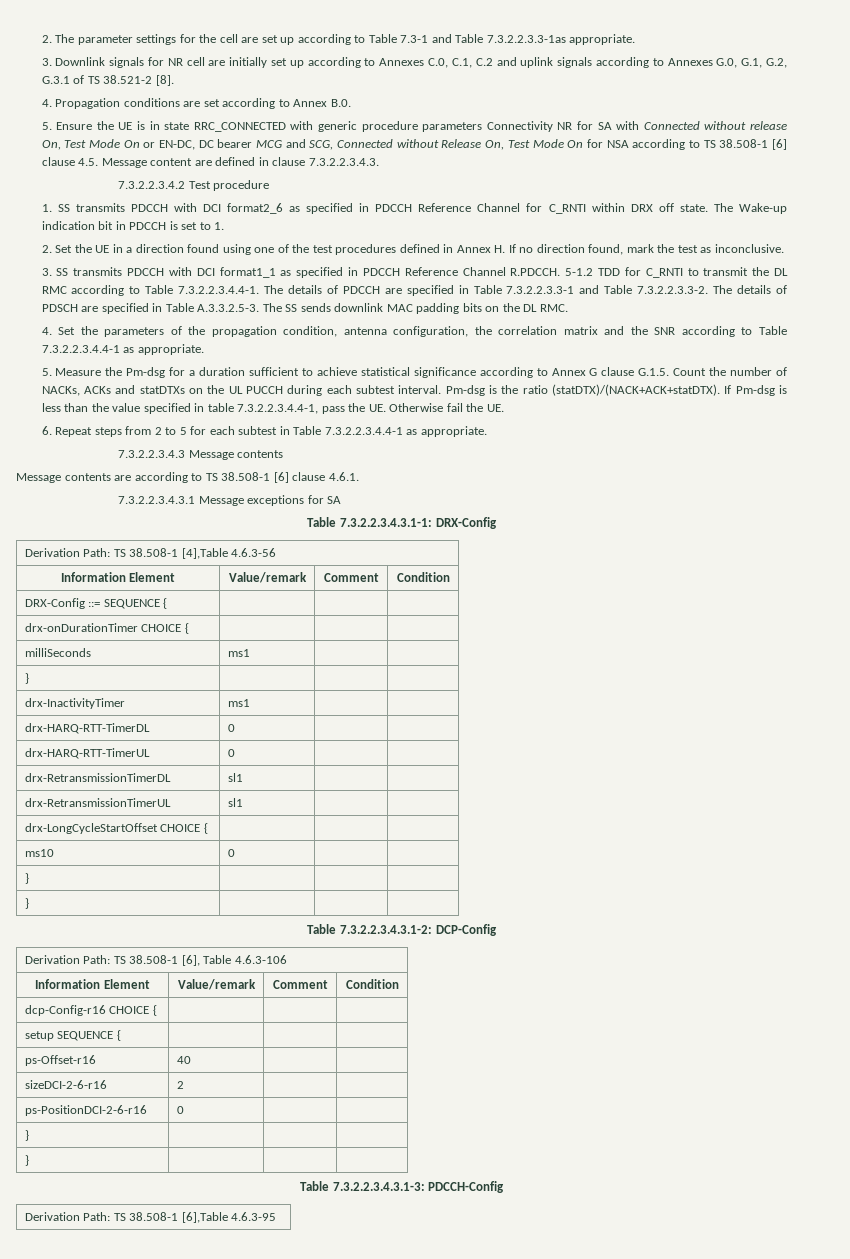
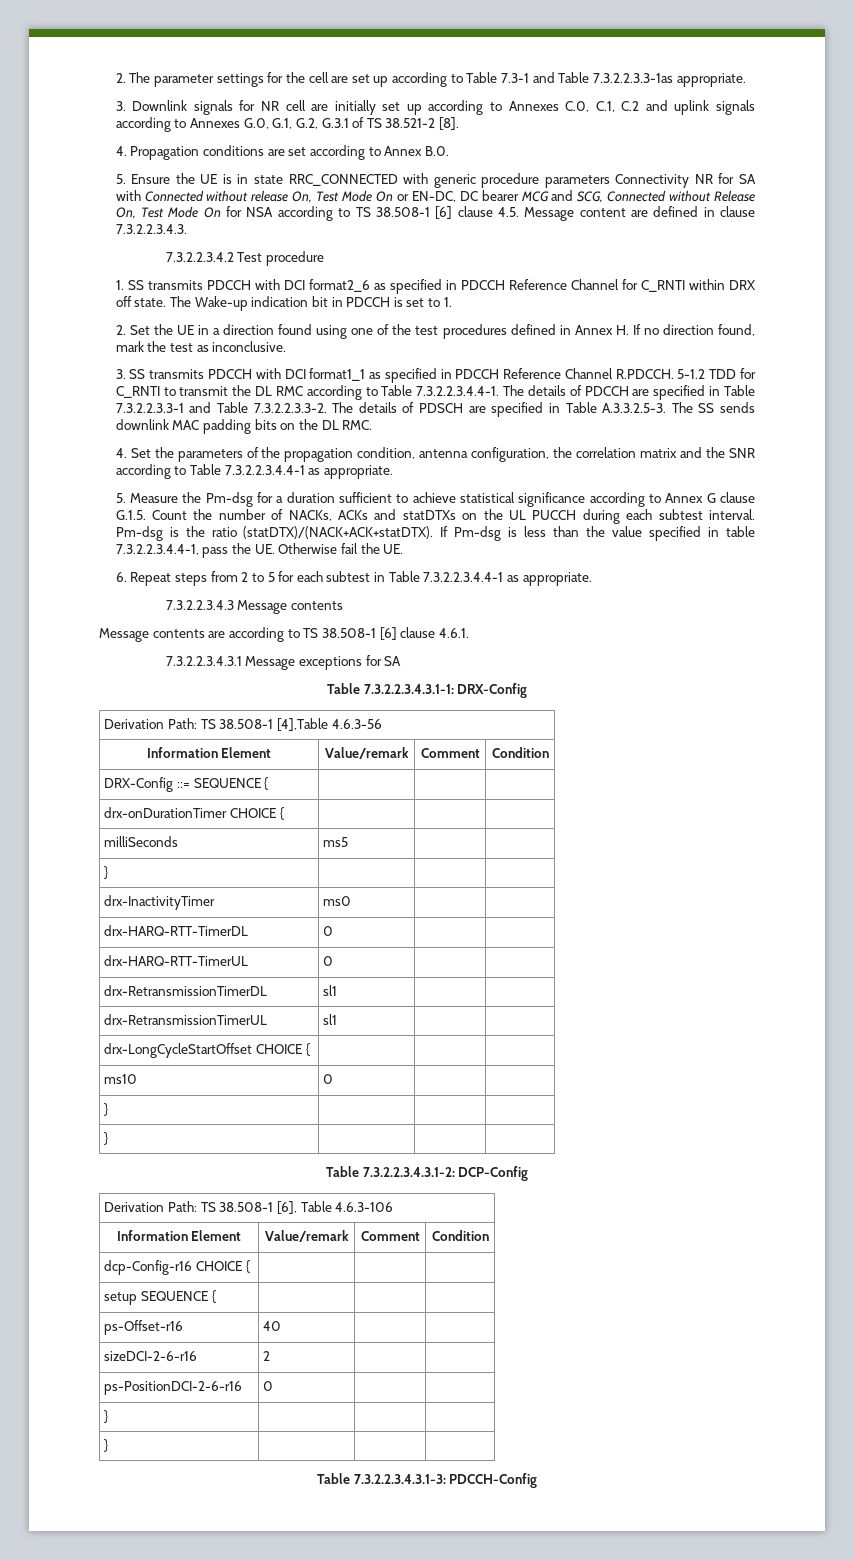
[227,649,250,657] ms1 -> [323,837,349,847] ms5
[227,699,250,707] ms1 -> [323,896,352,906] ms0
[24,1212,277,1223] // Derivation Path: TS 38.508-1 [6],Table 4.6.3-95 -> (538, 1480) none

